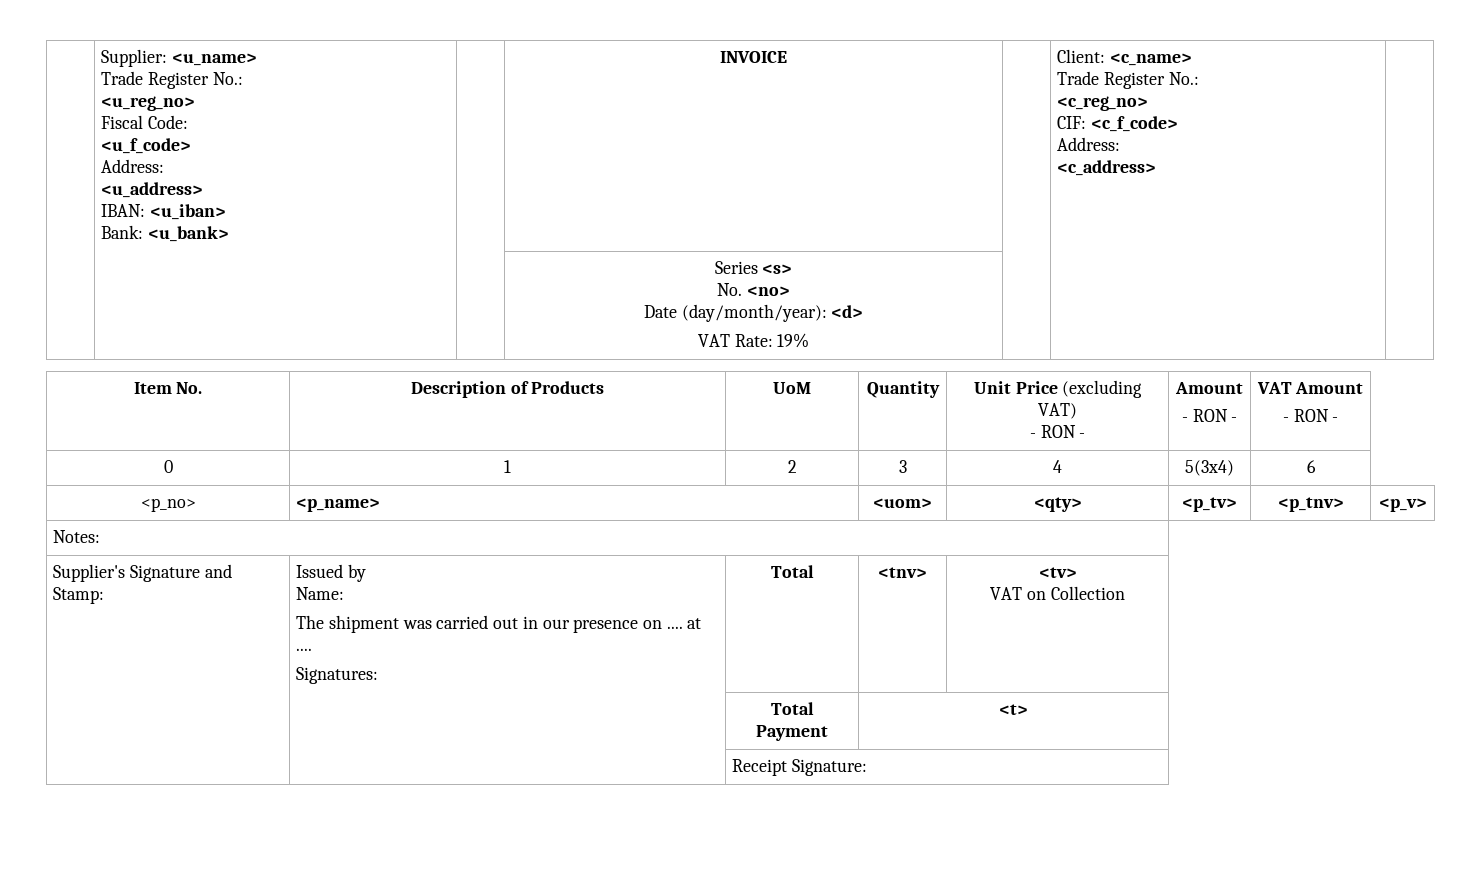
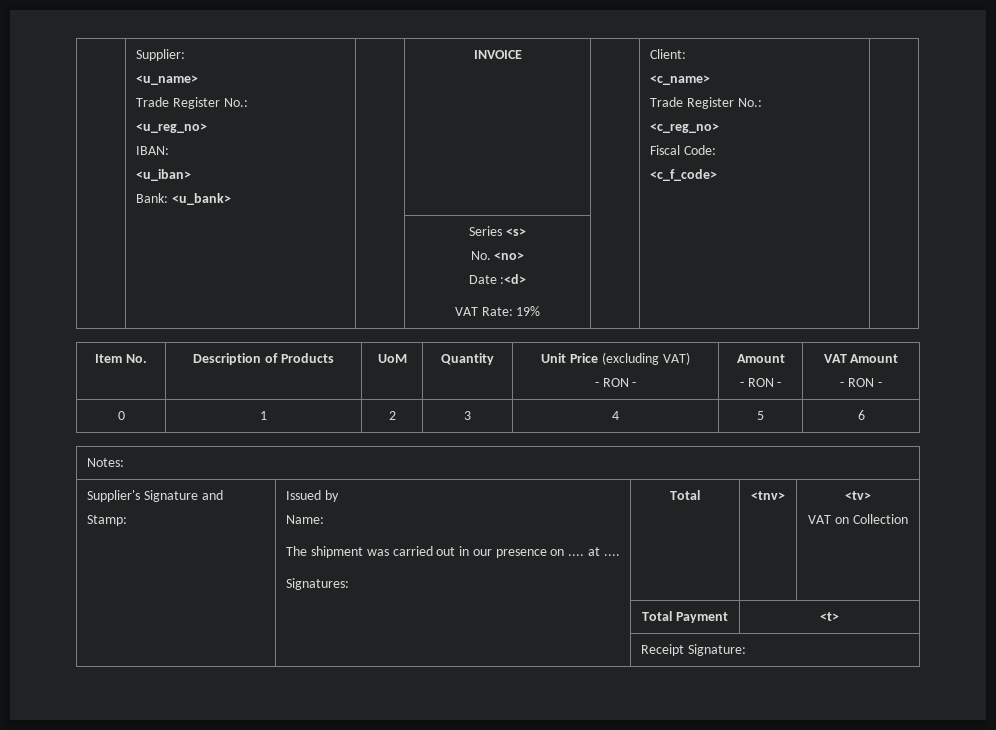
(168, 58) none -> (186, 55) //
[101,115,188,129] [101,138,192,154] [101,159,165,173] [101,182,204,198] [101,204,146,217] Fiscal Code: // <u_f_code> // Address: // <u_address> // IBAN: -> [136,146,170,155] IBAN: //
(1106, 56) none -> (687, 54) //
[1057,116,1087,129] CIF: -> [650,145,716,155] Fiscal Code: //
[1057,137,1121,151] [1057,160,1157,176] // Address: // <c_address> -> (718, 175) none
[681,304,864,322] (day/month/year): <d> -> [500,274,527,284] :<d>
[1185,460,1234,476] 5(3x4) -> [757,411,764,420] 5
[140,498,196,512] [296,498,381,512] [873,498,932,508] [1033,497,1082,512] [1182,497,1237,512] [1277,497,1344,512] [1378,498,1427,512] // <p_no> | <p_name> | <uom> | <qty> | <p_tv> | <p_tnv> | <p_v> -> (865, 415) none

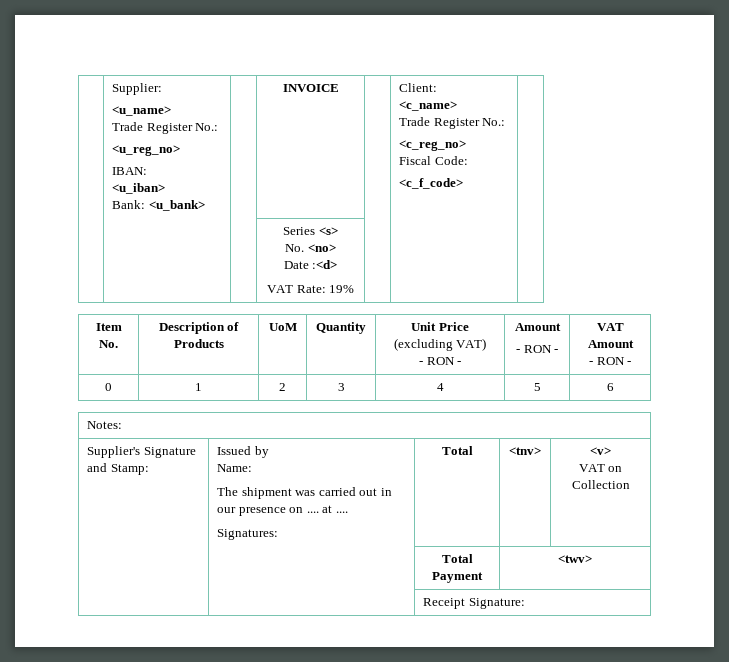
[845,491,871,500] <tv> -> [590,447,611,455] <v>
[820,612,839,621] <t> -> [558,555,592,563] <twv>

